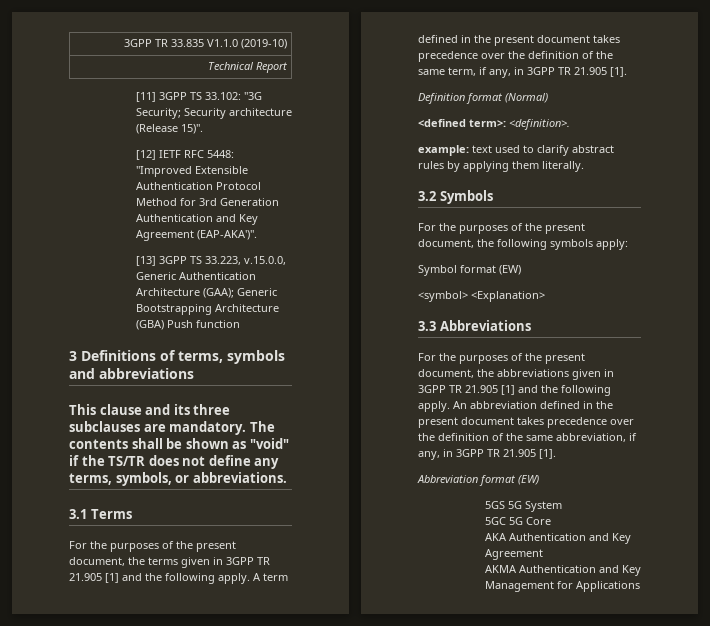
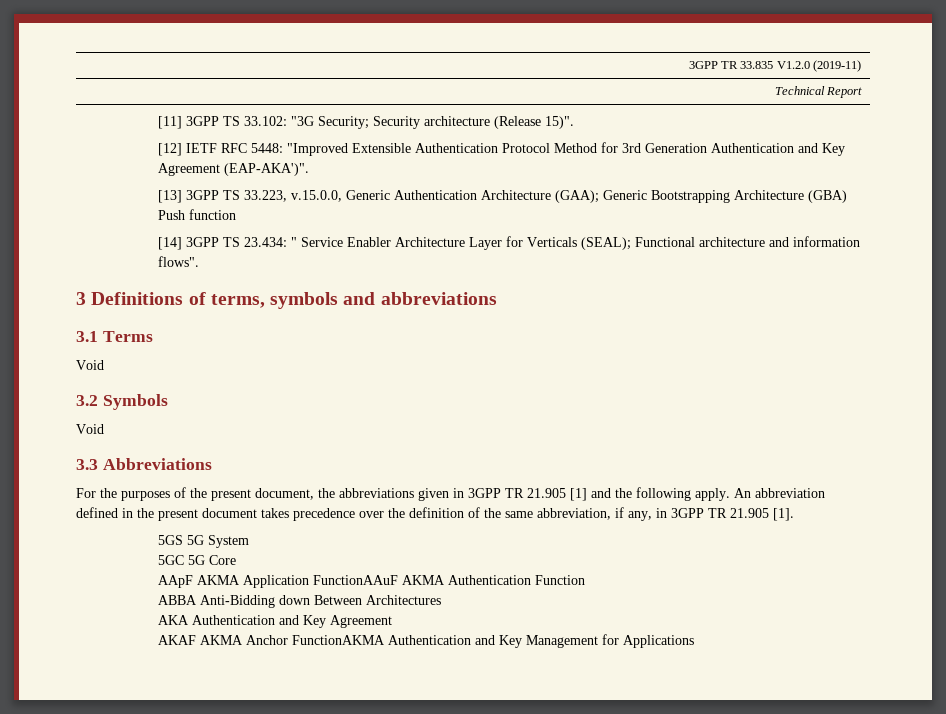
[206,39,287,49] V1.1.0 (2019-10) -> [776,60,862,72] V1.2.0 (2019-11)
(240, 324) none -> [158,236,861,250] [158,256,200,267] // [14] 3GPP TS 23.434: " Service Enabler Architecture Layer for Verticals (SEAL); Functional architecture and information flows".
[69,404,231,415] [69,421,275,435] [69,438,289,449] [69,455,280,469] [69,472,287,486] [69,509,132,519] [69,541,236,552] [69,557,270,568] [69,573,288,584] [418,35,620,46] [418,51,613,62] [418,67,627,78] [418,93,548,104] [418,119,570,130] [418,145,614,156] [418,161,584,172] [418,190,493,204] [418,223,585,234] [418,239,628,250] [418,265,521,276] [418,291,545,302] This clause and its three subclauses are mandatory. The contents shall be shown as "void" if the TS/TR does not define any terms, symbols, or abbreviations. // 3.1 Terms // For the purposes of the present document, the terms given in 3GPP TR 21.905 [1] and the following apply. A term defined in the present document takes precedence over the definition of the same term, if any, in 3GPP TR 21.905 [1]. // Definition format (Normal) // <defined term>: <definition>. // example: text used to clarify abstract rules by applying them literally. // 3.2 Symbols // For the purposes of the present document, the following symbols apply: // Symbol format (EW) // <symbol> <Explanation> -> [76,331,153,342] [76,360,104,370] [76,394,168,410] [76,424,104,434] 3.1 Terms // Void // 3.2 Symbols // Void
[417,475,539,486] // Abbreviation format (EW) -> (794, 514) none
(551, 521) none -> [158,575,586,588] [158,595,442,608] // AApF AKMA Application FunctionAAuF AKMA Authentication Function // ABBA Anti-Bidding down Between Architectures
[484,565,517,573] AKMA -> [158,635,386,645] AKAF AKMA Anchor FunctionAKMA

